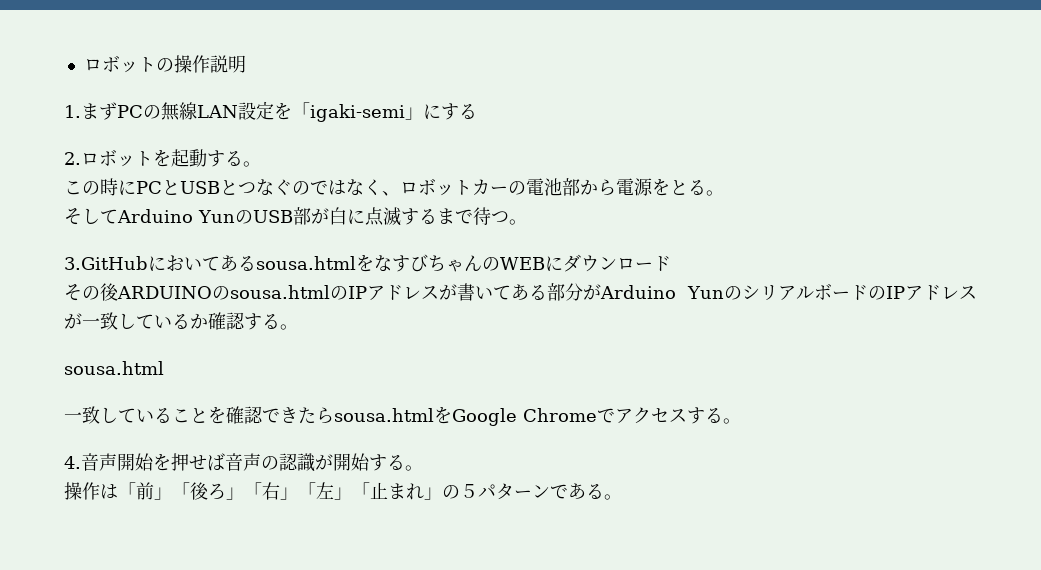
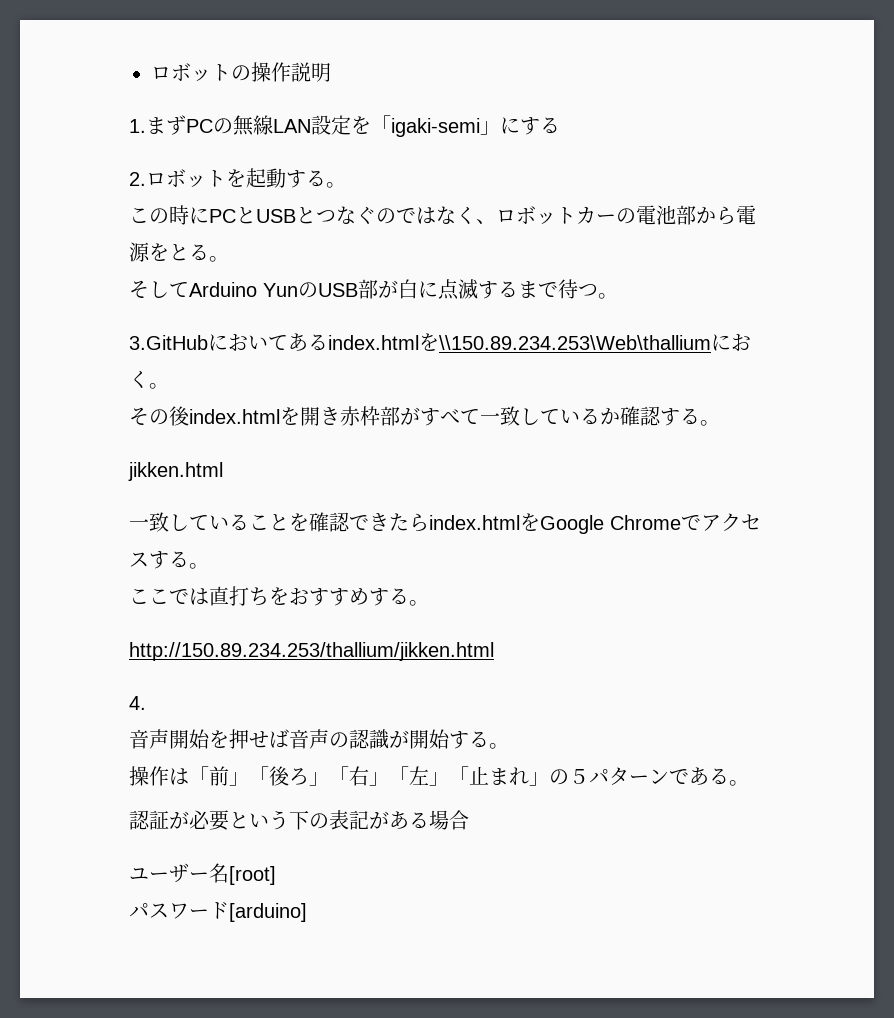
[256,254,671,272] [64,283,977,301] [64,313,82,329] sousa.htmlをなすびちゃんのWEBにダウンロード // その後ARDUINOのsousa.htmlのIPアドレスが書いてある部分がArduino YunのシリアルボードのIPアドレスが -> [328,333,751,351] [129,370,169,389] [129,406,480,426] index.htmlを\\150.89.234.253\Web\thalliumにおく。 // その後index.htmlを開き赤枠部がすべて
[64,361,164,375] sousa.html -> [128,462,223,481] jikken.html
[334,408,434,422] sousa.html -> [429,515,520,530] index.html
(741, 421) none -> [129,586,429,606] [129,642,494,661] // ここでは直打ちをおすすめする。 // http://150.89.234.253/thallium/jikken.html
(81, 462) none -> (146, 703) //
(622, 497) none -> [129,810,469,831] [129,863,276,885] [129,902,307,922] // 認証が必要という下の表記がある場合 // ユーザー名[root] // パスワード[arduino]

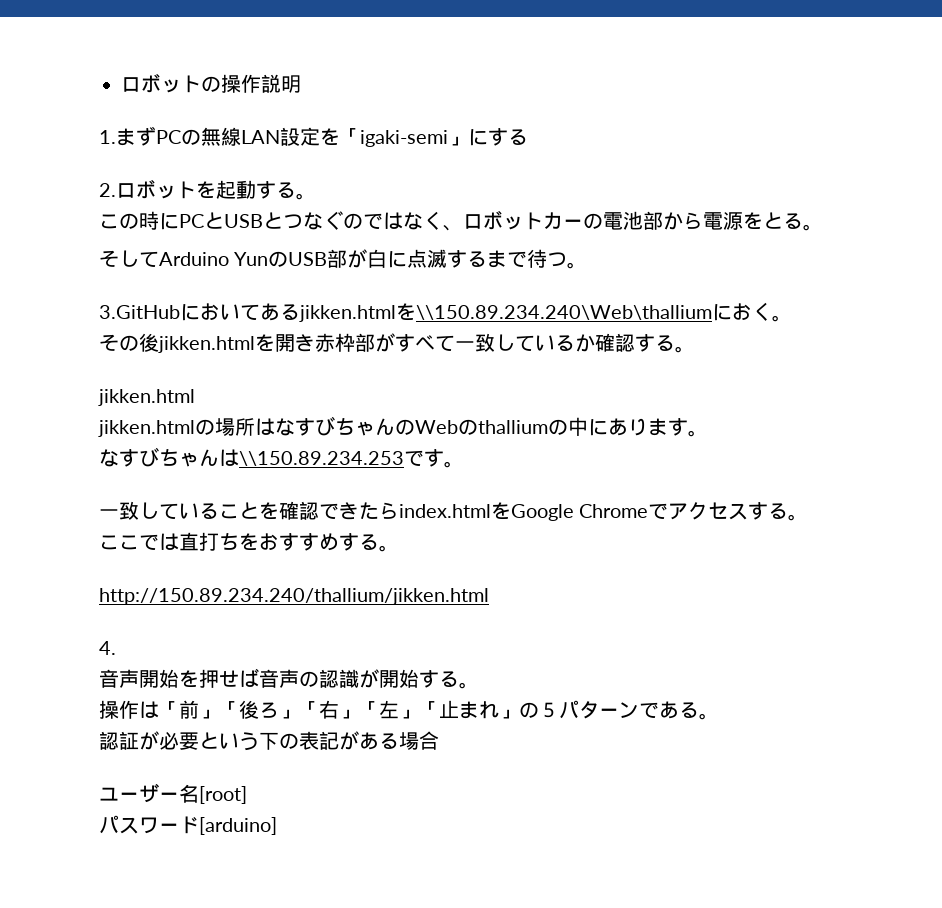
[328,333,711,351] index.htmlを\\150.89.234.253\Web\thallium -> [299,303,712,322] jikken.htmlを\\150.89.234.240\Web\thallium
[189,409,280,424] index.html -> [158,336,255,353] jikken.html
(223, 471) none -> [98,416,708,437] [99,447,464,468] // jikken.htmlの場所はなすびちゃんのWebのthalliumの中にあります。 // なすびちゃんは\\150.89.234.253です。
[129,642,494,661] http://150.89.234.253/thallium/jikken.html -> [99,588,489,605] http://150.89.234.240/thallium/jikken.html

